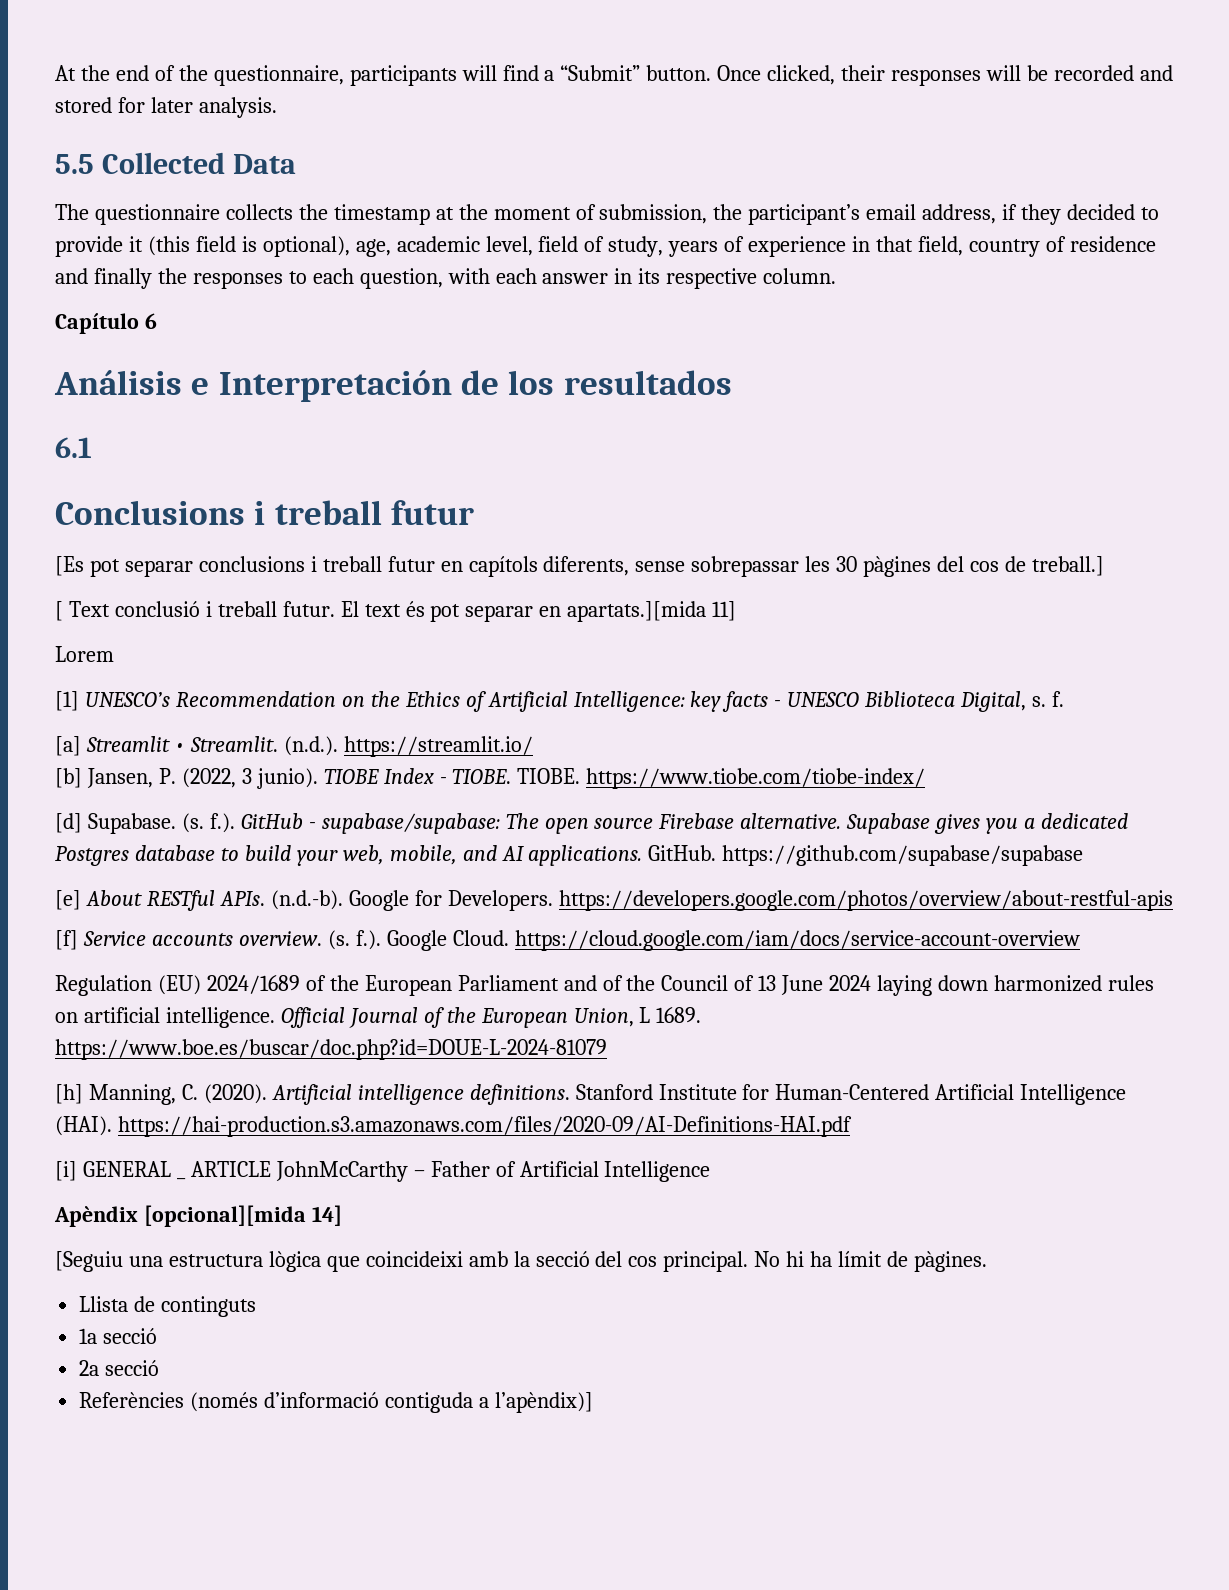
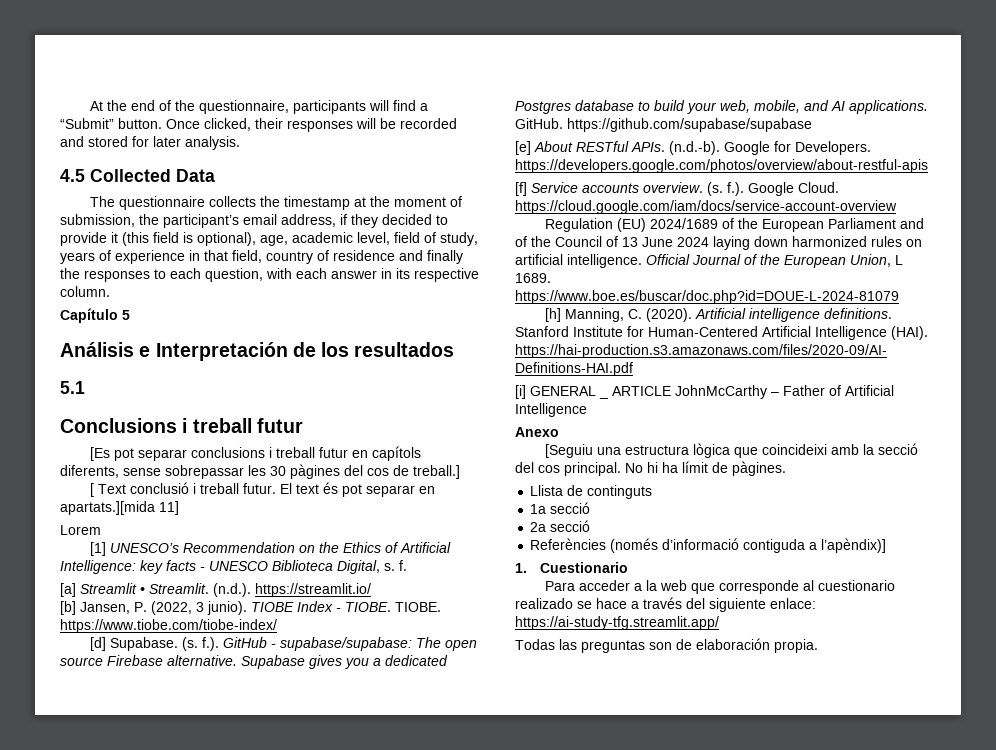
[55,154,94,174] 5.5 -> [60,169,85,182] 4.5
[144,313,157,329] 6 -> [122,310,130,320] 5
[55,437,92,458] 6.1 -> [60,381,85,394] 5.1
[54,1205,342,1227] Apèndix [opcional][mida 14] -> [515,427,559,437] Anexo
(593, 1402) none -> [515,562,628,573] [545,580,896,594] [515,597,816,612] [515,616,719,630] [515,638,818,653] // 1. Cuestionario // Para acceder a la web que corresponde al cuestionario realizado se hace a través del siguiente enlace: https://ai-study-tfg.streamlit.app/ // Todas las preguntas son de elaboración propia.

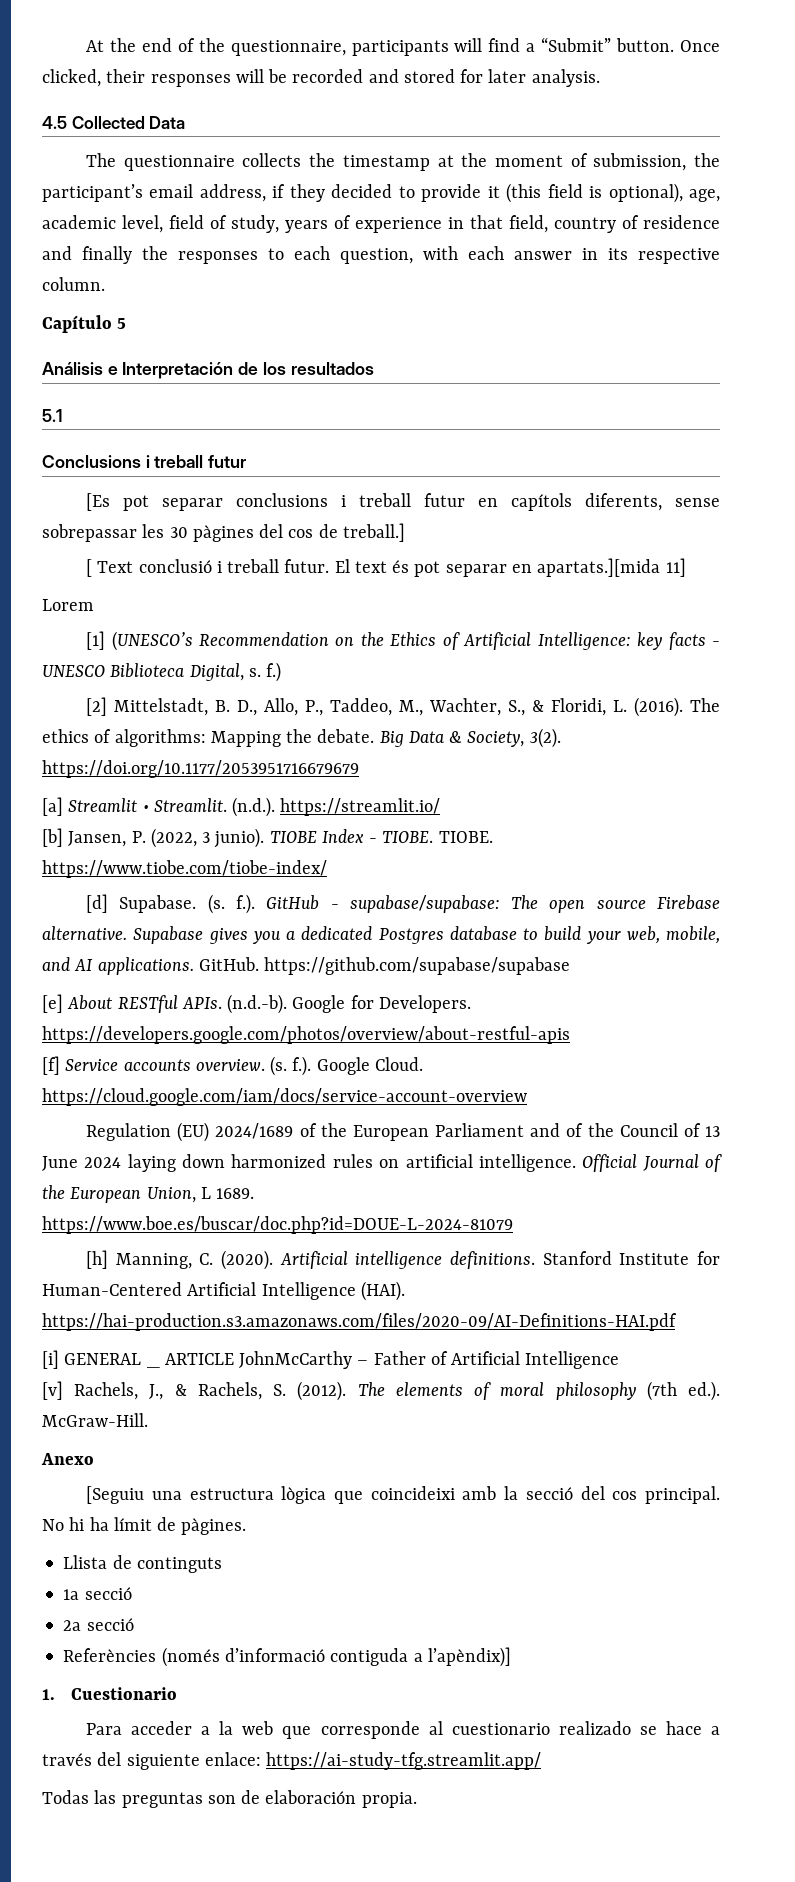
[110,543,180,553] UNESCO’s -> [111,631,193,651] (UNESCO’s
[399,560,407,571] f. -> [266,662,282,682] [86,697,720,717] [42,728,561,748] [42,760,359,778] f.) // [2] Mittelstadt, B. D., Allo, P., Taddeo, M., Wachter, S., & Floridi, L. (2016). The ethics of algorithms: Mapping the debate. Big Data & Society, 3(2). https://doi.org/10.1177/2053951716679679
(587, 410) none -> [42,1381,720,1401] [42,1413,148,1427] // [v] Rachels, J., & Rachels, S. (2012). The elements of moral philosophy (7th ed.). McGraw-Hill.

